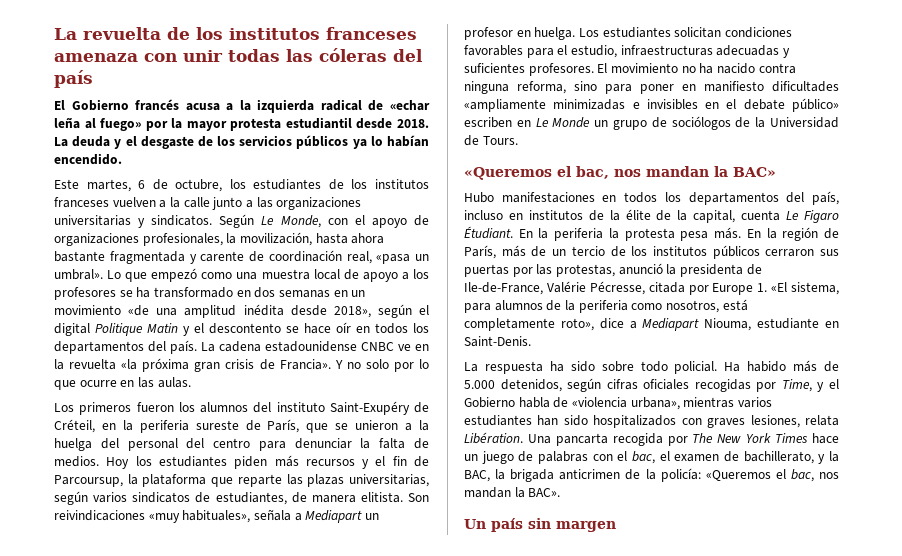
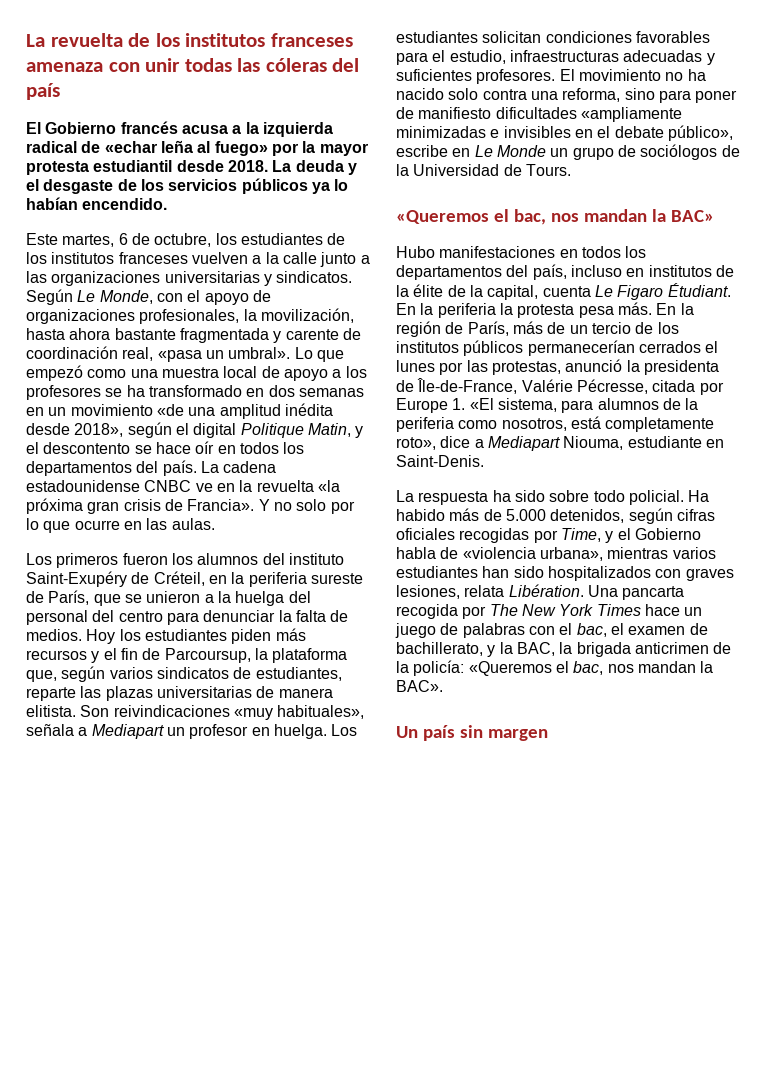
[147,323,178,333] Matin -> [307,423,351,437] Matin,
[211,474,430,487] que reparte las plazas universitarias, -> [26,670,57,682] que,
(287, 498) none -> [26,686,252,701] reparte las plazas universitarias
[758,63,796,74] [464,81,509,94] contra ninguna -> [448,88,558,100] solo contra una
[682,84,696,91] en -> [396,107,414,119] de
[792,98,839,112] [464,117,512,128] público» escriben -> [667,125,733,141] [396,145,448,157] público», escribe
[765,249,839,257] [464,264,509,277] cerraron sus puertas -> [527,340,719,356] [396,360,435,372] permanecerían cerrados el lunes
[464,282,543,295] Ile-de-France, -> [417,378,518,394] Île-de-France,

